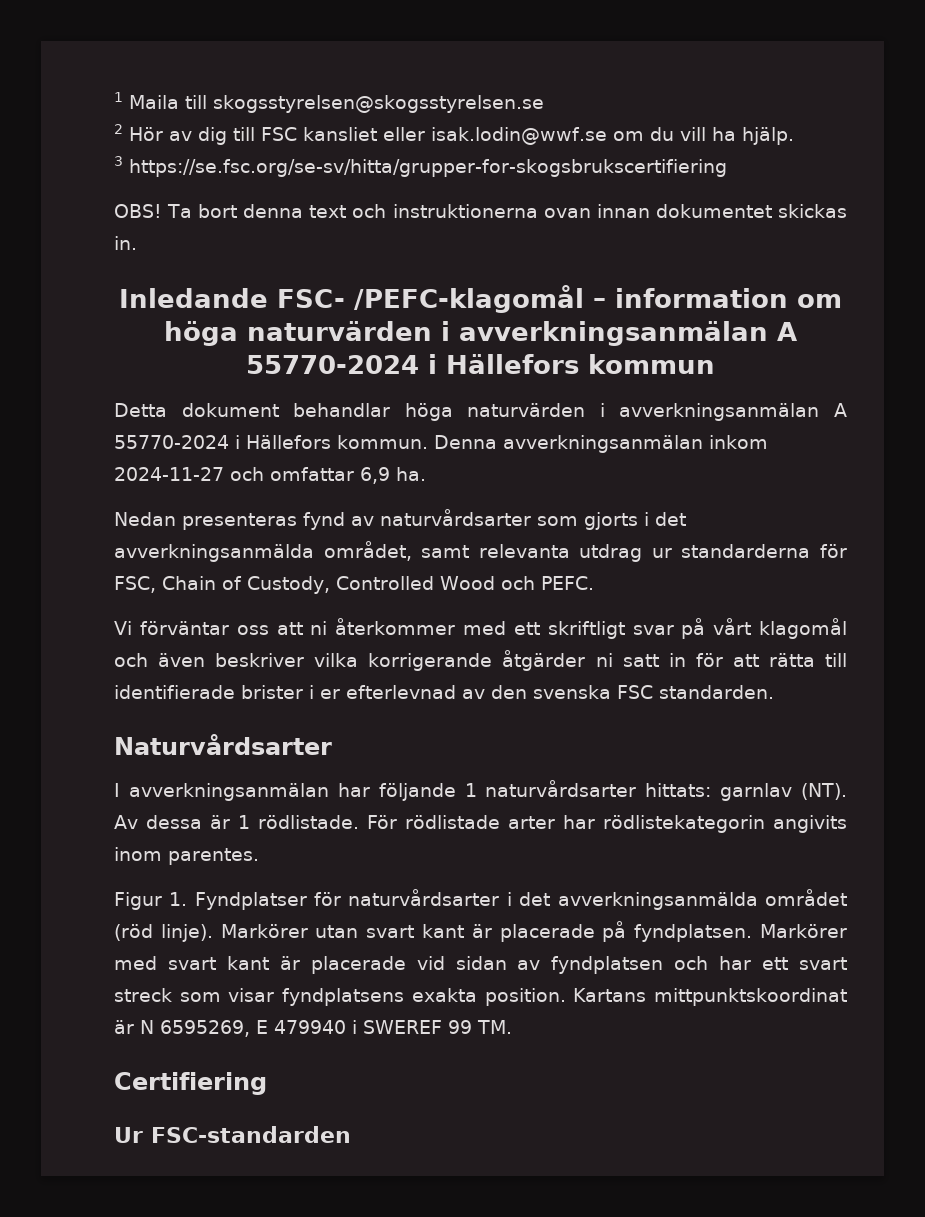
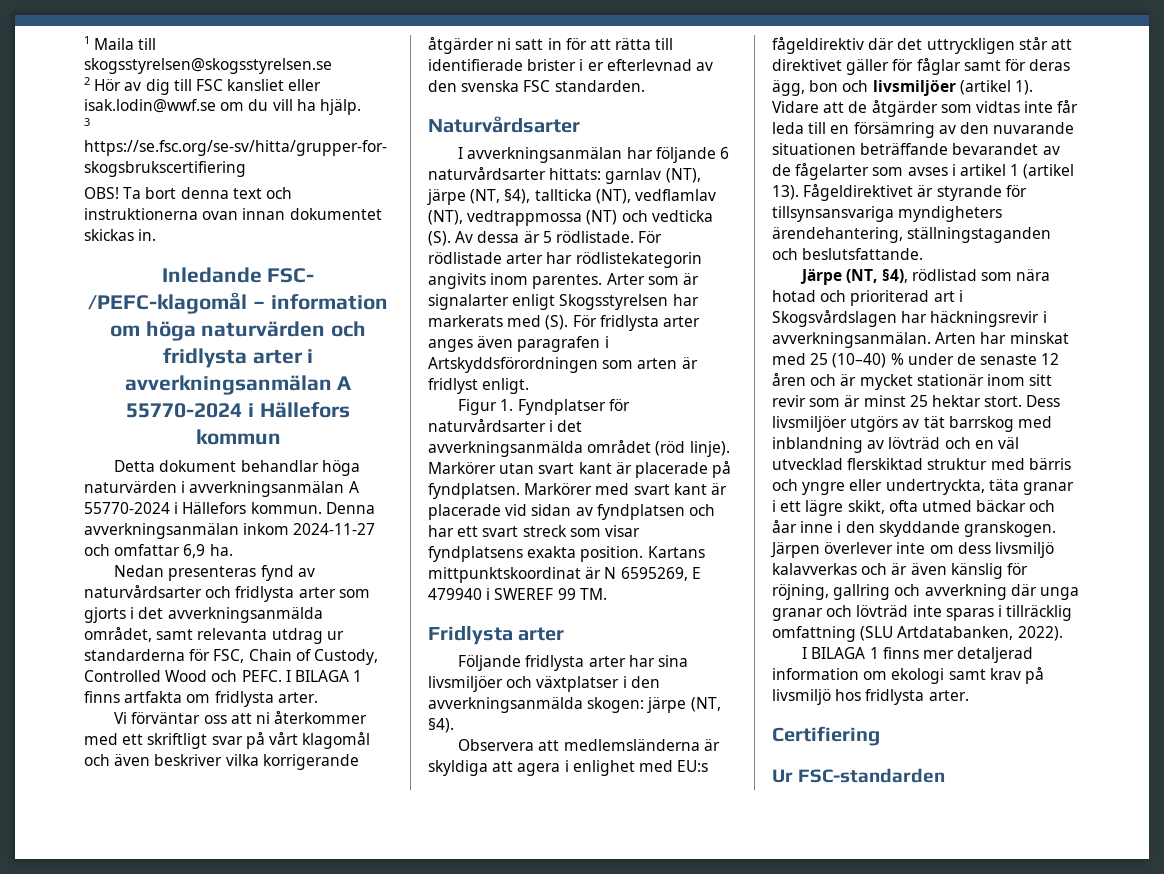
(432, 331) none -> [331,321,367,337] [162,348,302,368] och fridlysta arter
(531, 517) none -> [205,586,336,602] och fridlysta arter
(594, 583) none -> [285,670,363,682] [84,691,318,707] I BILAGA 1 finns artfakta om fridlysta arter.
[464,783,477,797] 1 -> [719,147,729,159] 6
[801,783,847,800] (NT). -> [665,168,701,183] [427,189,716,205] [428,210,713,226] [428,231,451,246] (NT), järpe (NT, §4), tallticka (NT), vedflamlav (NT), vedtrappmossa (NT) och vedticka (S).
[237,815,250,829] 1 -> [542,231,552,243] 5
(259, 856) none -> [606,273,699,285] [428,294,699,310] [428,315,700,331] [428,336,609,352] [428,357,698,373] [428,378,530,394] Arter som är signalarter enligt Skogsstyrelsen har markerats med (S). För fridlysta arter anges även paragrafen i Artskyddsförordningen som arten är fridlyst enligt.
(512, 1027) none -> [428,626,565,645] [458,655,688,671] [428,676,660,692] [428,697,721,713] [428,718,454,733] [458,739,720,751] [428,760,709,776] [772,37,1072,54] [772,58,1071,75] [772,80,1033,96] [772,100,1079,117] [772,122,1075,138] [772,143,1060,155] [772,163,1075,180] [772,184,1027,201] [772,206,1003,222] [772,227,1052,243] [772,248,924,260] [800,269,1051,285] [772,290,963,306] [772,310,1047,327] [772,332,1069,348] [772,353,1060,368] [772,373,1053,390] [772,395,1061,407] [772,416,1052,432] [772,437,1019,453] [772,458,1071,470] [772,479,1074,495] [772,500,1056,516] [772,520,1056,537] [770,542,1054,558] [772,563,1028,579] [772,584,1079,600] [772,605,1073,621] [772,626,1063,642] [802,647,1034,663] [772,667,1044,684] [772,689,969,705] // Fridlysta arter // Följande fridlysta arter har sina livsmiljöer och växtplatser i den avverkningsanmälda skogen: järpe (NT, §4). // Observera att medlemsländerna är skyldiga att agera i enlighet med EU:s fågeldirektiv där det uttryckligen står att direktivet gäller för fåglar samt för deras ägg, bon och livsmiljöer (artikel 1). Vidare att de åtgärder som vidtas inte får leda till en försämring av den nuvarande situationen beträffande bevarandet av de fågelarter som avses i artikel 1 (artikel 13). Fågeldirektivet är styrande för tillsynsansvariga myndigheters ärendehantering, ställningstaganden och beslutsfattande. // Järpe (NT, §4), rödlistad som nära hotad och prioriterad art i Skogsvårdslagen har häckningsrevir i avverkningsanmälan. Arten har minskat med 25 (10–40) % under de senaste 12 åren och är mycket stationär inom sitt revir som är minst 25 hektar stort. Dess livsmiljöer utgörs av tät barrskog med inblandning av lövträd och en väl utvecklad flerskiktad struktur med bärris och yngre eller undertryckta, täta granar i ett lägre skikt, ofta utmed bäckar och åar inne i den skyddande granskogen. Järpen överlever inte om dess livsmiljö kalavverkas och är även känslig för röjning, gallring och avverkning där unga granar och lövträd inte sparas i tillräcklig omfattning (SLU Artdatabanken, 2022). // I BILAGA 1 finns mer detaljerad information om ekologi samt krav på livsmiljö hos fridlysta arter.

